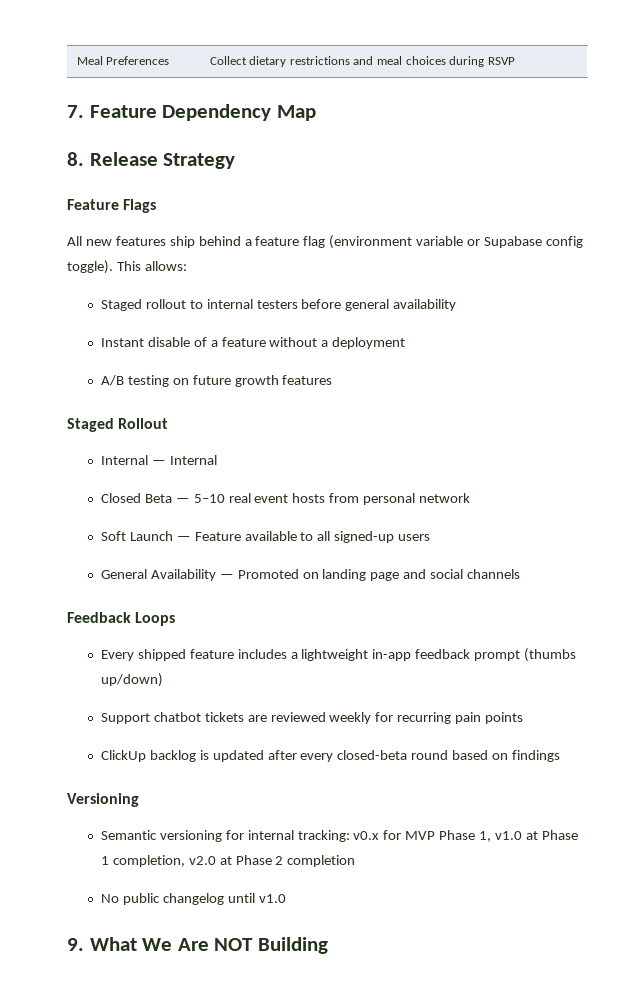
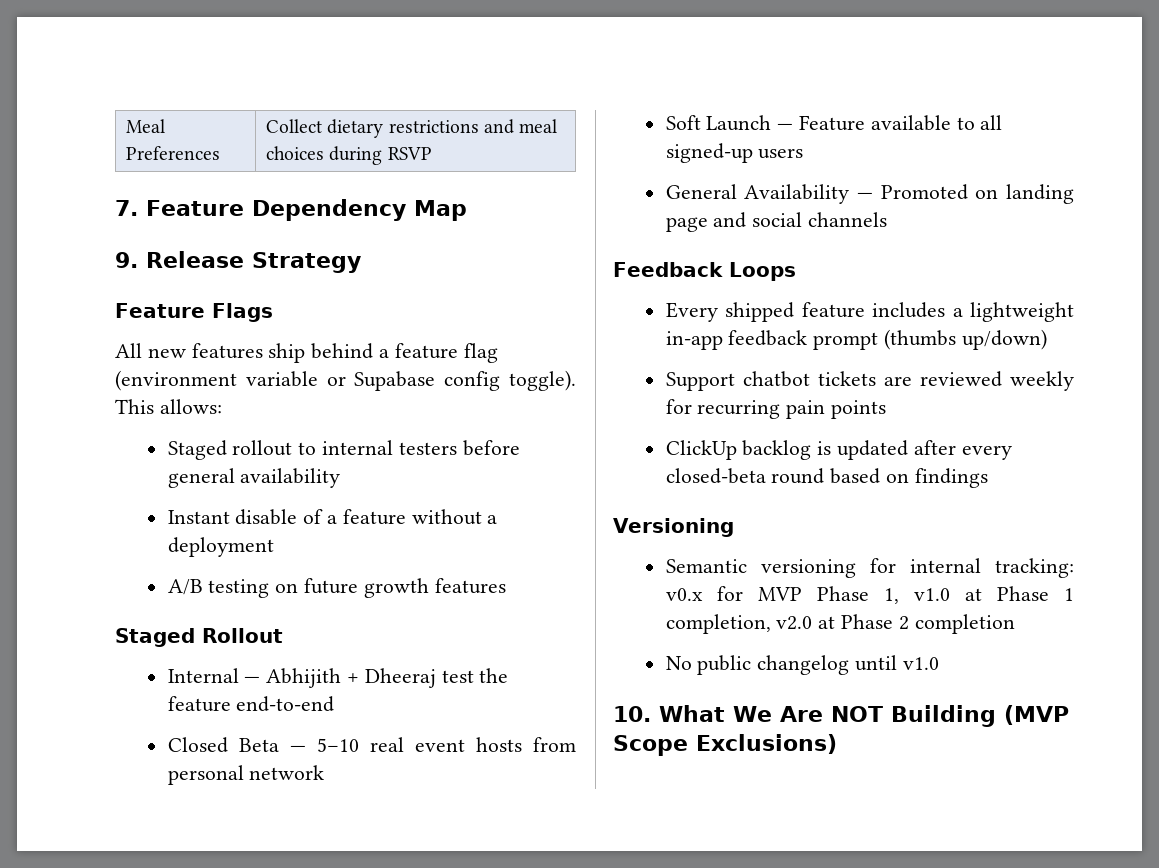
[67,152,84,166] 8. -> [115,252,138,268] 9.
[169,455,217,465] Internal -> [266,668,509,688] [167,696,335,712] Abhijith + Dheeraj test the feature end-to-end
[67,938,84,951] 9. -> [613,706,651,722] 10.
(328, 945) none -> [1003,705,1069,725] [613,734,837,756] (MVP Scope Exclusions)

